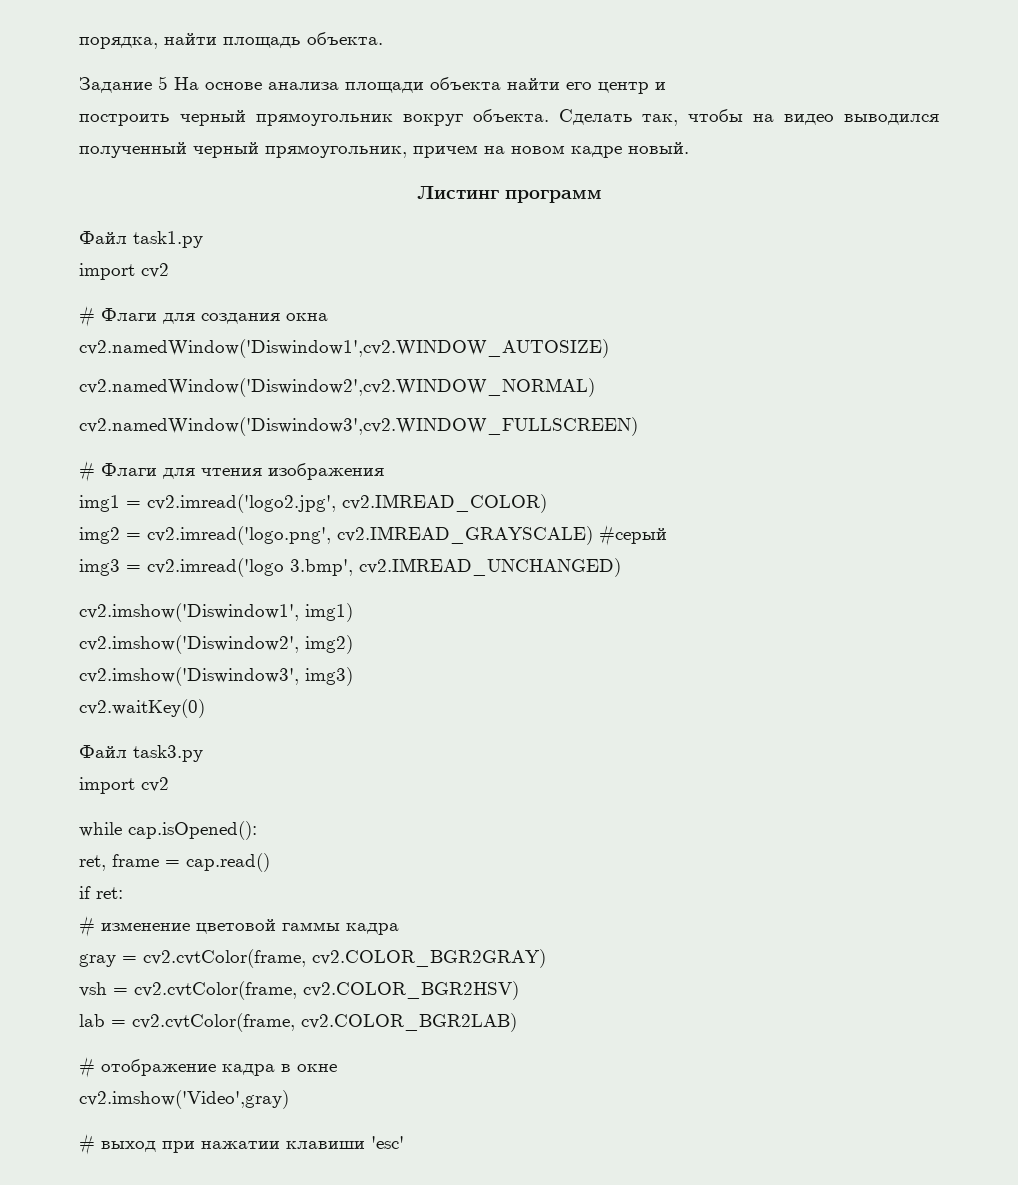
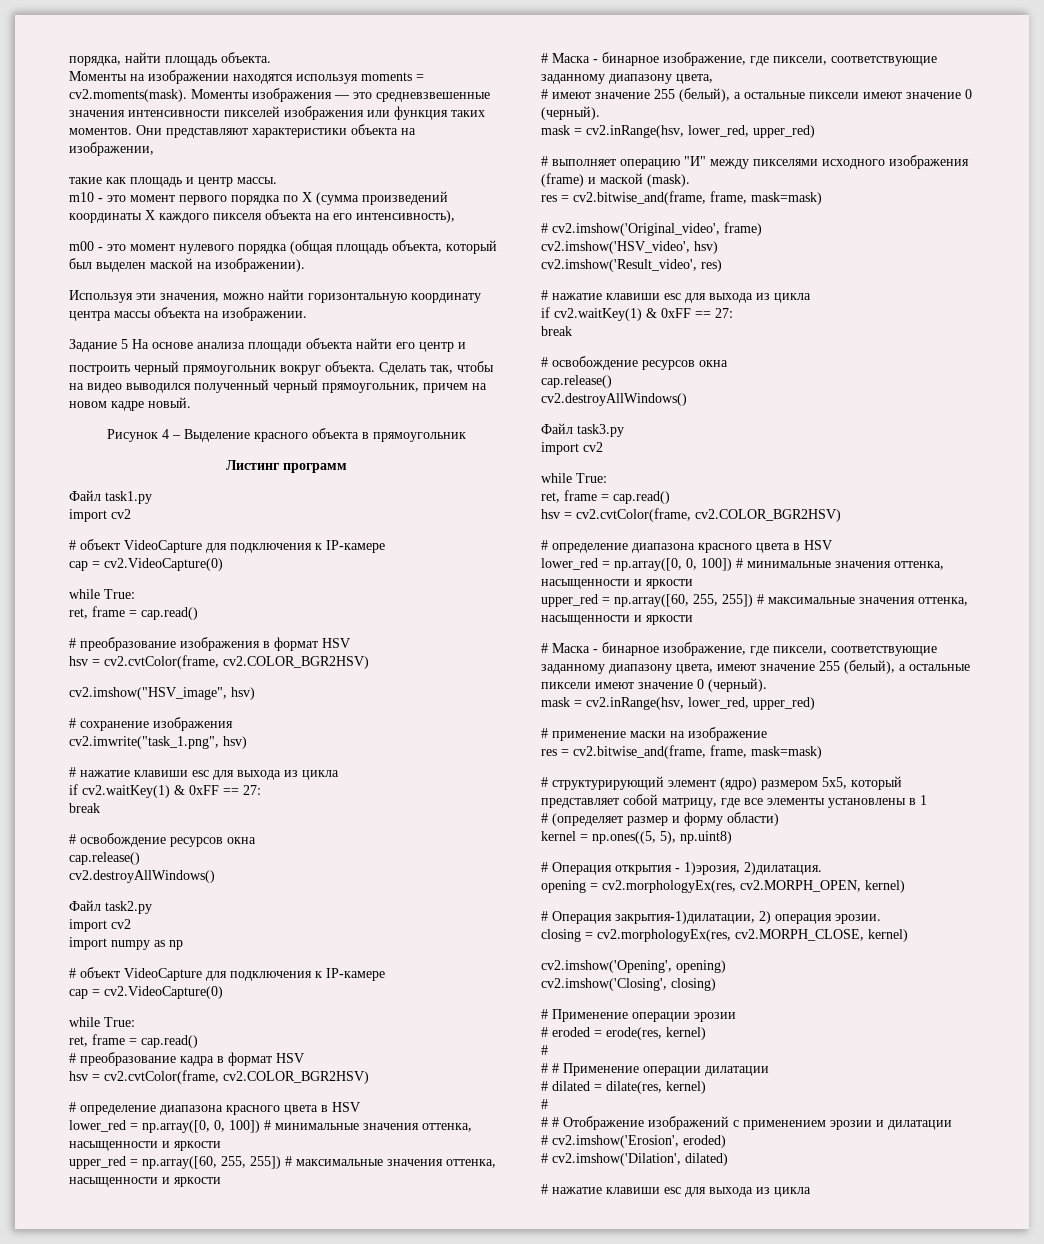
(383, 38) none -> [69,70,424,84] [69,88,490,102] [69,106,485,120] [69,124,416,138] [69,142,154,156] [69,177,277,187] [69,191,448,205] [69,209,455,223] [69,240,497,254] [69,258,305,272] [69,289,481,303] [69,307,307,321] // Моменты на изображении находятся используя moments = cv2.moments(mask). Моменты изображения — это средневзвешенные значения интенсивности пикселей изображения или функция таких моментов. Они представляют характеристики объекта на изображении, // такие как площадь и центр массы. // m10 - это момент первого порядка по X (сумма произведений координаты X каждого пикселя объекта на его интенсивность), // m00 - это момент нулевого порядка (общая площадь объекта, который был выделен маской на изображении). // Используя эти значения, можно найти горизонтальную координату центра массы объекта на изображении.
(689, 148) none -> [106,428,466,442] // Рисунок 4 – Выделение красного объекта в прямоугольник
[101,308,328,324] [79,339,609,358] [79,378,595,397] [79,417,638,436] [79,461,384,482] [79,494,547,513] [79,525,667,546] [79,558,621,577] [79,603,353,622] [79,635,353,654] [79,667,353,686] [79,699,205,718] Флаги для создания окна // cv2.namedWindow('Diswindow1',cv2.WINDOW_AUTOSIZE) // cv2.namedWindow('Diswindow2',cv2.WINDOW_NORMAL) // cv2.namedWindow('Diswindow3',cv2.WINDOW_FULLSCREEN) // # Флаги для чтения изображения // img1 = cv2.imread('logo2.jpg', cv2.IMREAD_COLOR) // img2 = cv2.imread('logo.png', cv2.IMREAD_GRAYSCALE) #серый // img3 = cv2.imread('logo 3.bmp', cv2.IMREAD_UNCHANGED) // cv2.imshow('Diswindow1', img1) // cv2.imshow('Diswindow2', img2) // cv2.imshow('Diswindow3', img3) // cv2.waitKey(0) -> [80,539,385,553] [69,558,223,571] [69,589,135,599] [69,606,198,620] [69,637,350,651] [69,655,369,669] [69,687,255,700] [69,717,233,731] [69,736,247,749] [69,767,339,780] [69,784,261,798] [69,803,100,813] [69,833,256,847] [69,852,140,865] [69,870,215,883] [69,900,152,914] [69,919,131,932] [69,937,183,950] [69,967,385,981] [69,986,223,999] [69,1017,135,1027] [69,1034,198,1048] [69,1052,304,1066] [69,1070,369,1084] [69,1102,360,1115] [69,1120,472,1133] [69,1141,221,1151] [69,1156,496,1169] [69,1177,221,1187] [541,52,937,66] [541,74,713,84] [541,88,972,102] [541,106,600,120] [541,125,815,138] [541,155,969,169] [541,173,690,187] [541,191,822,205] [541,222,762,236] [541,241,718,254] [541,259,722,272] [541,290,811,303] [541,307,733,321] [541,326,572,336] [541,356,728,370] [541,375,612,388] [541,393,687,406] объект VideoCapture для подключения к IP-камере // cap = cv2.VideoCapture(0) // while True: // ret, frame = cap.read() // # преобразование изображения в формат HSV // hsv = cv2.cvtColor(frame, cv2.COLOR_BGR2HSV) // cv2.imshow("HSV_image", hsv) // # сохранение изображения // cv2.imwrite("task_1.png", hsv) // # нажатие клавиши esc для выхода из цикла // if cv2.waitKey(1) & 0xFF == 27: // break // # освобождение ресурсов окна // cap.release() // cv2.destroyAllWindows() // Файл task2.py // import cv2 // import numpy as np // # объект VideoCapture для подключения к IP-камере // cap = cv2.VideoCapture(0) // while True: // ret, frame = cap.read() // # преобразование кадра в формат HSV // hsv = cv2.cvtColor(frame, cv2.COLOR_BGR2HSV) // # определение диапазона красного цвета в HSV // lower_red = np.array([0, 0, 100]) # минимальные значения оттенка, насыщенности и яркости // upper_red = np.array([60, 255, 255]) # максимальные значения оттенка, насыщенности и яркости // # Маска - бинарное изображение, где пиксели, соответствующие заданному диапазону цвета, // # имеют значение 255 (белый), а остальные пиксели имеют значение 0 (черный). // mask = cv2.inRange(hsv, lower_red, upper_red) // # выполняет операцию "И" между пикселями исходного изображения (frame) и маской (mask). // res = cv2.bitwise_and(frame, frame, mask=mask) // # cv2.imshow('Original_video', frame) // cv2.imshow('HSV_video', hsv) // cv2.imshow('Result_video', res) // # нажатие клавиши esc для выхода из цикла // if cv2.waitKey(1) & 0xFF == 27: // break // # освобождение ресурсов окна // cap.release() // cv2.destroyAllWindows()
[128,821,257,840] [79,853,270,872] [79,886,123,899] [79,916,399,937] [79,949,546,968] [79,981,519,1000] [79,1013,517,1032] [79,1057,337,1078] [79,1090,289,1109] [79,1134,404,1155] cap.isOpened(): // ret, frame = cap.read() // if ret: // # изменение цветовой гаммы кадра // gray = cv2.cvtColor(frame, cv2.COLOR_BGR2GRAY) // vsh = cv2.cvtColor(frame, cv2.COLOR_BGR2HSV) // lab = cv2.cvtColor(frame, cv2.COLOR_BGR2LAB) // # отображение кадра в окне // cv2.imshow('Video',gray) // # выход при нажатии клавиши 'esc' -> [576,473,607,483] [541,490,670,504] [541,508,841,522] [541,540,832,553] [541,558,944,571] [541,579,693,589] [541,594,968,607] [541,615,693,625] [541,642,937,656] [541,660,970,674] [541,678,767,692] [541,697,815,710] [541,727,767,741] [541,745,822,759] [541,776,902,790] [541,794,927,808] [541,812,779,826] [541,831,732,844] [541,862,822,875] [541,880,905,893] [541,911,881,924] [541,929,908,942] [541,960,726,973] [541,978,716,991] [541,1009,736,1022] [541,1027,706,1040] [541,1045,548,1055] [541,1063,769,1076] [541,1081,706,1094] [541,1099,548,1109] [541,1116,952,1130] [541,1135,726,1148] [541,1153,728,1166] [541,1184,811,1197] True: // ret, frame = cap.read() // hsv = cv2.cvtColor(frame, cv2.COLOR_BGR2HSV) // # определение диапазона красного цвета в HSV // lower_red = np.array([0, 0, 100]) # минимальные значения оттенка, насыщенности и яркости // upper_red = np.array([60, 255, 255]) # максимальные значения оттенка, насыщенности и яркости // # Маска - бинарное изображение, где пиксели, соответствующие заданному диапазону цвета, имеют значение 255 (белый), а остальные пиксели имеют значение 0 (черный). // mask = cv2.inRange(hsv, lower_red, upper_red) // # применение маски на изображение // res = cv2.bitwise_and(frame, frame, mask=mask) // # структурирующий элемент (ядро) размером 5x5, который представляет собой матрицу, где все элементы установлены в 1 // # (определяет размер и форму области) // kernel = np.ones((5, 5), np.uint8) // # Операция открытия - 1)эрозия, 2)дилатация. // opening = cv2.morphologyEx(res, cv2.MORPH_OPEN, kernel) // # Операция закрытия-1)дилатации, 2) операция эрозии. // closing = cv2.morphologyEx(res, cv2.MORPH_CLOSE, kernel) // cv2.imshow('Opening', opening) // cv2.imshow('Closing', closing) // # Применение операции эрозии // # eroded = erode(res, kernel) // # // # # Применение операции дилатации // # dilated = dilate(res, kernel) // # // # # Отображение изображений с применением эрозии и дилатации // # cv2.imshow('Erosion', eroded) // # cv2.imshow('Dilation', dilated) // # нажатие клавиши esc для выхода из цикла

